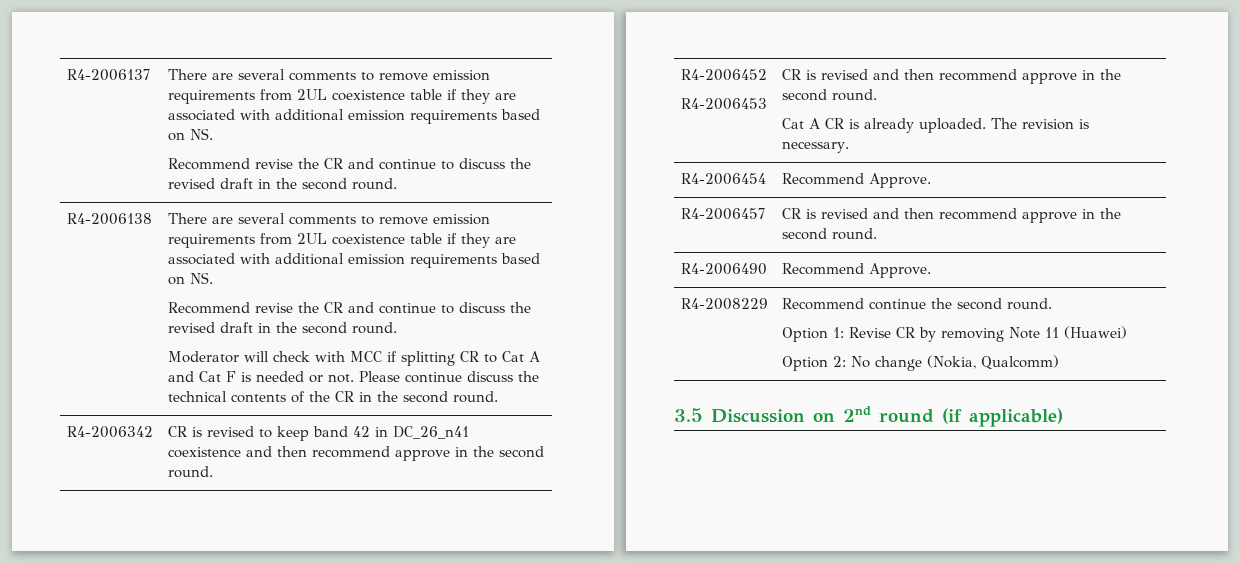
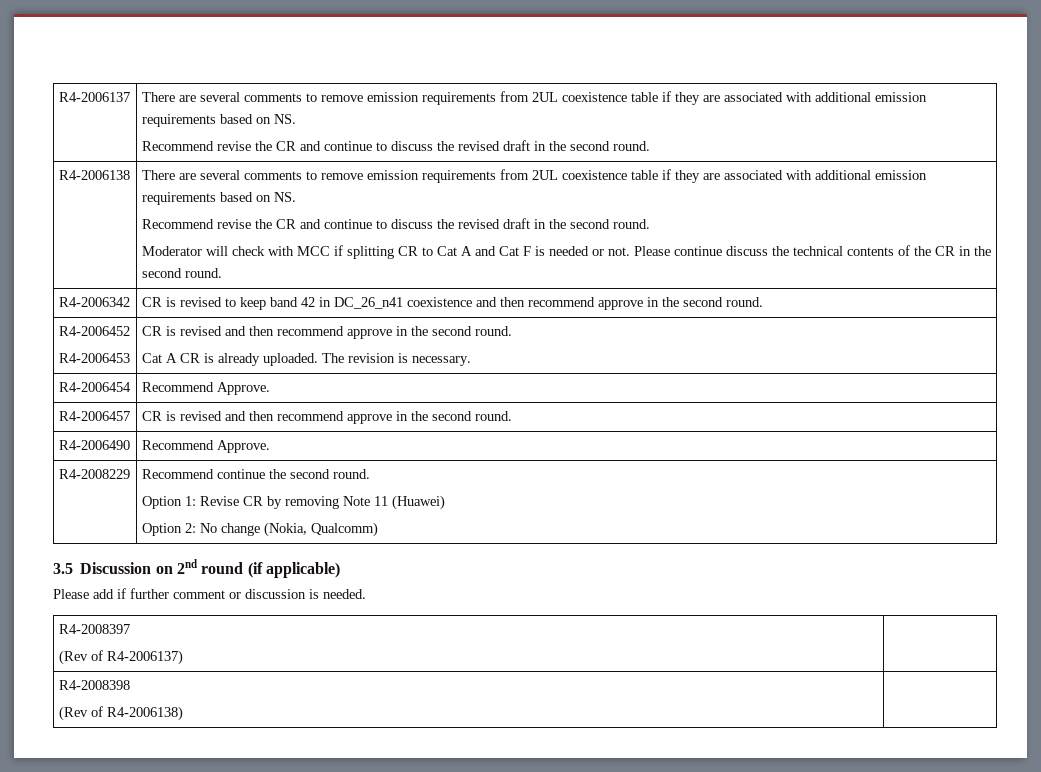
(1063, 417) none -> [53,588,366,599] [58,624,130,634] [58,650,183,665] [58,680,130,690] [58,706,183,721] // Please add if further comment or discussion is needed. // R4-2008397 // (Rev of R4-2006137) | // R4-2008398 // (Rev of R4-2006138) |

